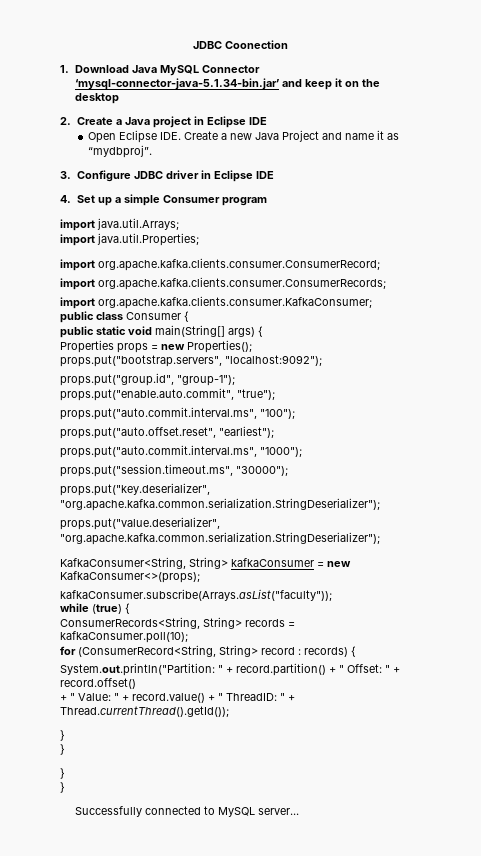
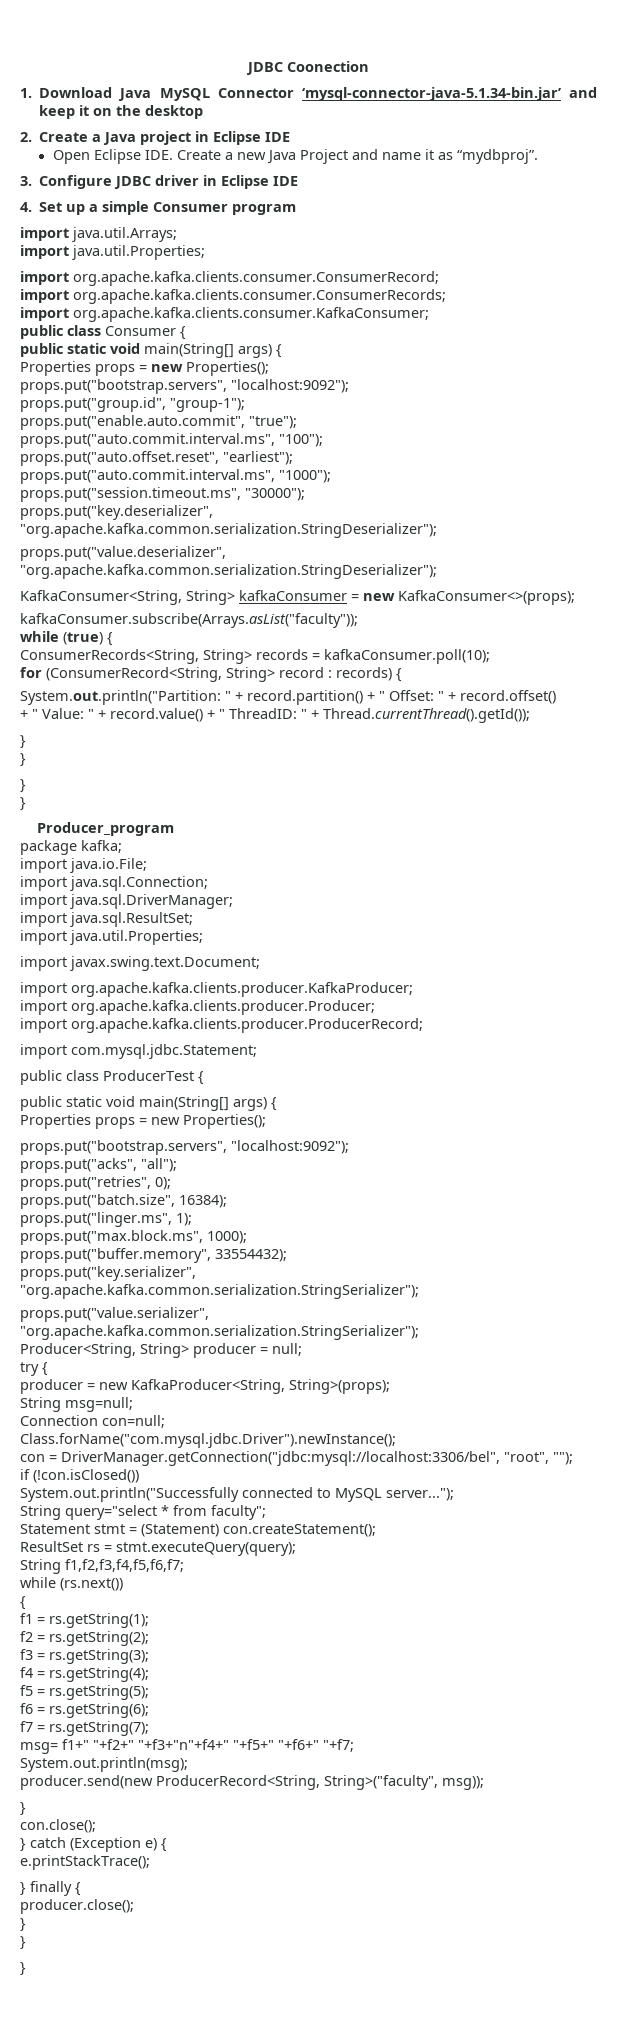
[75,806,300,817] Successfully connected to MySQL server... -> [36,822,174,836] [20,840,122,855] [20,858,147,873] [20,876,208,891] [20,894,233,909] [20,912,193,927] [20,930,203,945] [20,956,260,971] [20,982,413,997] [20,1000,375,1015] [20,1018,423,1033] [20,1044,257,1059] [20,1070,204,1085] [20,1096,277,1111] [20,1114,266,1129] [20,1140,349,1155] [20,1158,177,1173] [20,1176,171,1191] [20,1194,227,1209] [20,1212,192,1227] [20,1230,247,1245] [20,1248,287,1263] [20,1266,196,1281] [20,1284,419,1299] [20,1307,209,1322] [20,1325,419,1340] [20,1343,302,1358] [20,1362,48,1376] [20,1379,390,1394] [20,1397,133,1412] [20,1415,165,1428] [20,1433,396,1448] [20,1451,573,1466] [20,1469,139,1483] [20,1487,454,1502] [20,1505,266,1520] [20,1524,376,1537] [20,1541,296,1556] [20,1559,184,1574] [20,1577,123,1591] [20,1596,26,1610] [20,1613,149,1628] [20,1631,149,1646] [20,1649,149,1664] [20,1667,149,1682] [20,1685,149,1700] [20,1703,149,1718] [20,1721,149,1736] [20,1739,354,1754] [20,1757,188,1772] [20,1775,484,1790] [20,1802,26,1816] [20,1819,96,1833] [20,1837,167,1852] [20,1855,150,1870] [20,1881,81,1896] [20,1899,134,1914] [20,1918,26,1932] [20,1936,26,1950] [20,1962,26,1976] Producer_program // package kafka; // import java.io.File; // import java.sql.Connection; // import java.sql.DriverManager; // import java.sql.ResultSet; // import java.util.Properties; // import javax.swing.text.Document; // import org.apache.kafka.clients.producer.KafkaProducer; // import org.apache.kafka.clients.producer.Producer; // import org.apache.kafka.clients.producer.ProducerRecord; // import com.mysql.jdbc.Statement; // public class ProducerTest { // public static void main(String[] args) { // Properties props = new Properties(); // props.put("bootstrap.servers", "localhost:9092"); // props.put("acks", "all"); // props.put("retries", 0); // props.put("batch.size", 16384); // props.put("linger.ms", 1); // props.put("max.block.ms", 1000); // props.put("buffer.memory", 33554432); // props.put("key.serializer", "org.apache.kafka.common.serialization.StringSerializer"); // props.put("value.serializer", "org.apache.kafka.common.serialization.StringSerializer"); // Producer<String, String> producer = null; // try { // producer = new KafkaProducer<String, String>(props); // String msg=null; // Connection con=null; // Class.forName("com.mysql.jdbc.Driver").newInstance(); // con = DriverManager.getConnection("jdbc:mysql://localhost:3306/bel", "root", ""); // if (!con.isClosed()) // System.out.println("Successfully connected to MySQL server..."); // String query="select * from faculty"; // Statement stmt = (Statement) con.createStatement(); // ResultSet rs = stmt.executeQuery(query); // String f1,f2,f3,f4,f5,f6,f7; // while (rs.next()) // { // f1 = rs.getString(1); // f2 = rs.getString(2); // f3 = rs.getString(3); // f4 = rs.getString(4); // f5 = rs.getString(5); // f6 = rs.getString(6); // f7 = rs.getString(7); // msg= f1+" "+f2+" "+f3+"n"+f4+" "+f5+" "+f6+" "+f7; // System.out.println(msg); // producer.send(new ProducerRecord<String, String>("faculty", msg)); // } // con.close(); // } catch (Exception e) { // e.printStackTrace(); // } finally { // producer.close(); // } // } // }

